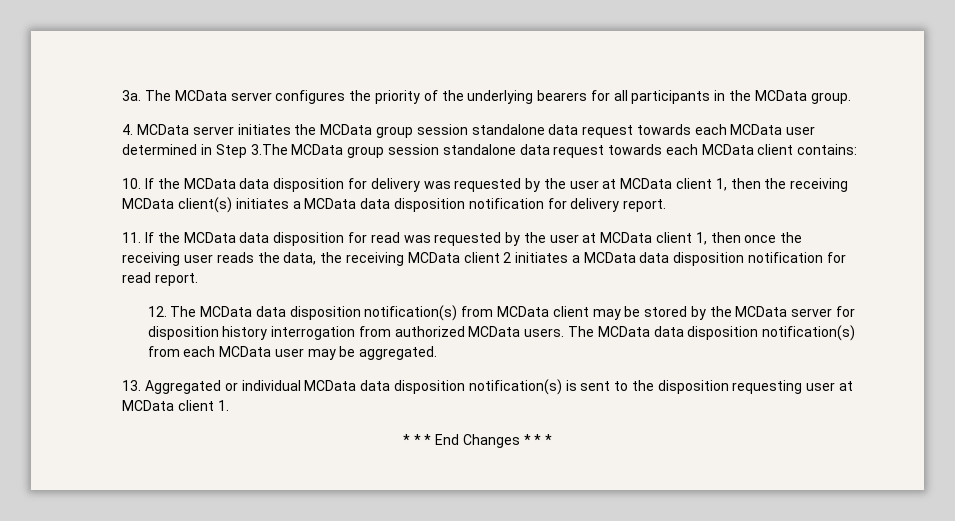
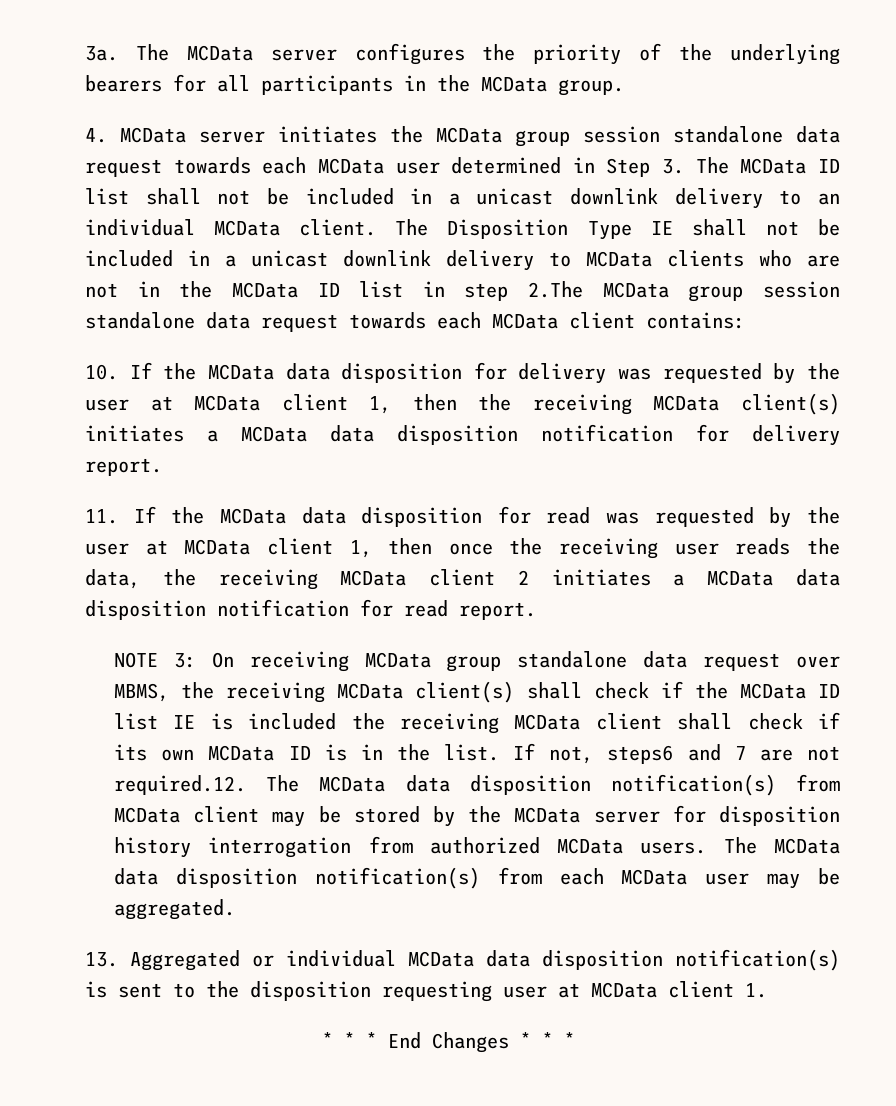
[250,144,288,155] 3.The -> [662,157,841,174] [85,188,841,209] [85,219,841,240] [85,250,841,271] [85,281,584,301] 3. The MCData ID list shall not be included in a unicast downlink delivery to an individual MCData client. The Disposition Type IE shall not be included in a unicast downlink delivery to MCData clients who are not in the MCData ID list in step 2.The
[147,306,167,317] 12. -> [114,651,840,672] [114,681,840,703] [114,712,840,734] [114,743,840,764] [114,775,247,795] NOTE 3: On receiving MCData group standalone data request over MBMS, the receiving MCData client(s) shall check if the MCData ID list IE is included the receiving MCData client shall check if its own MCData ID is in the list. If not, steps6 and 7 are not required.12.

